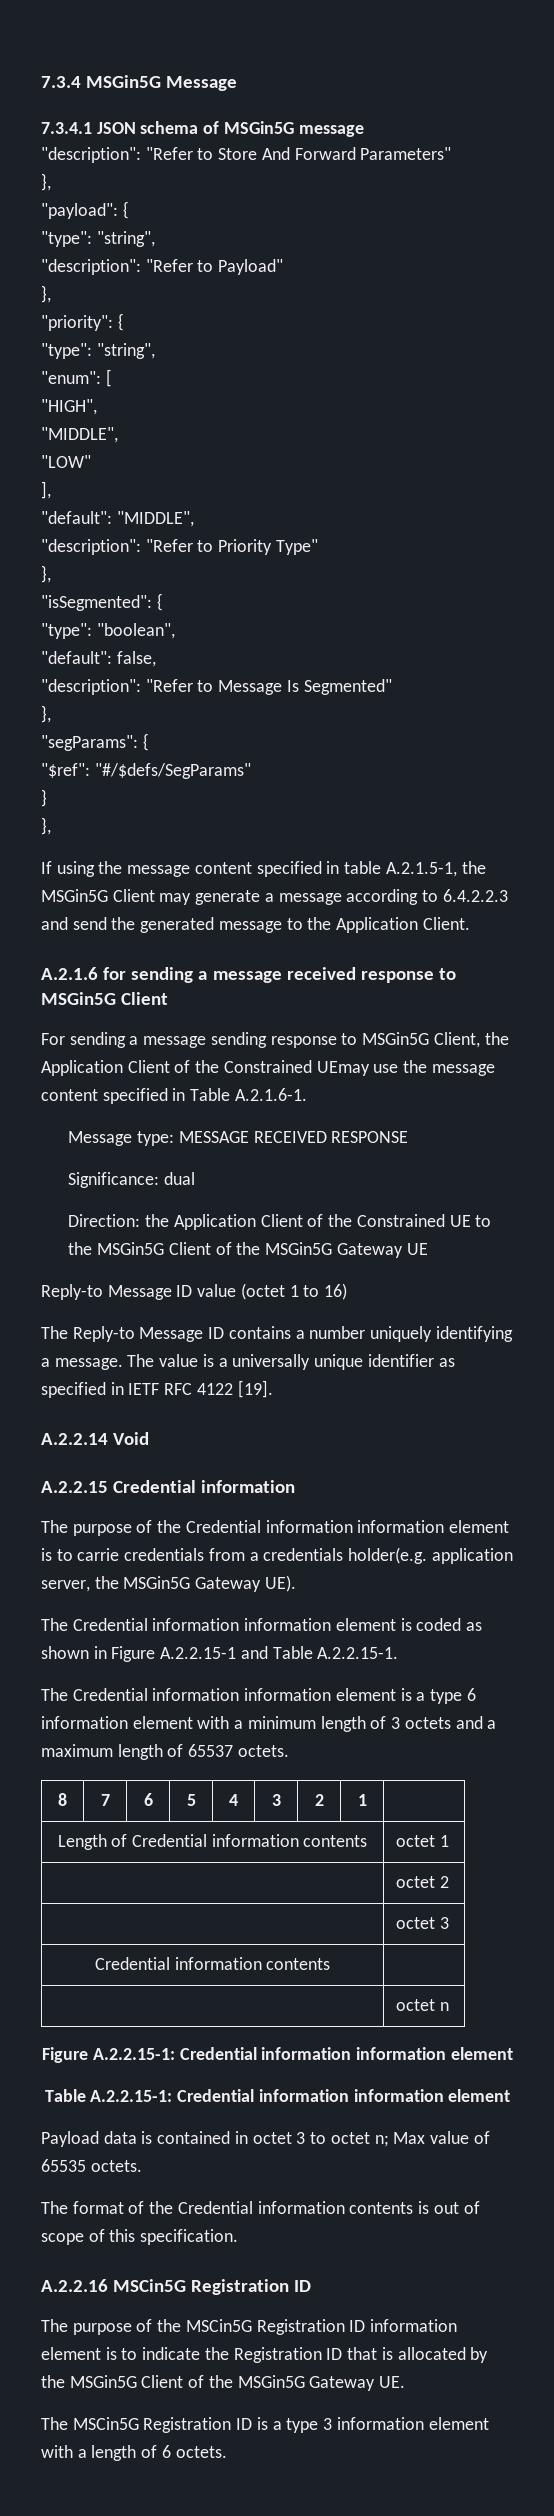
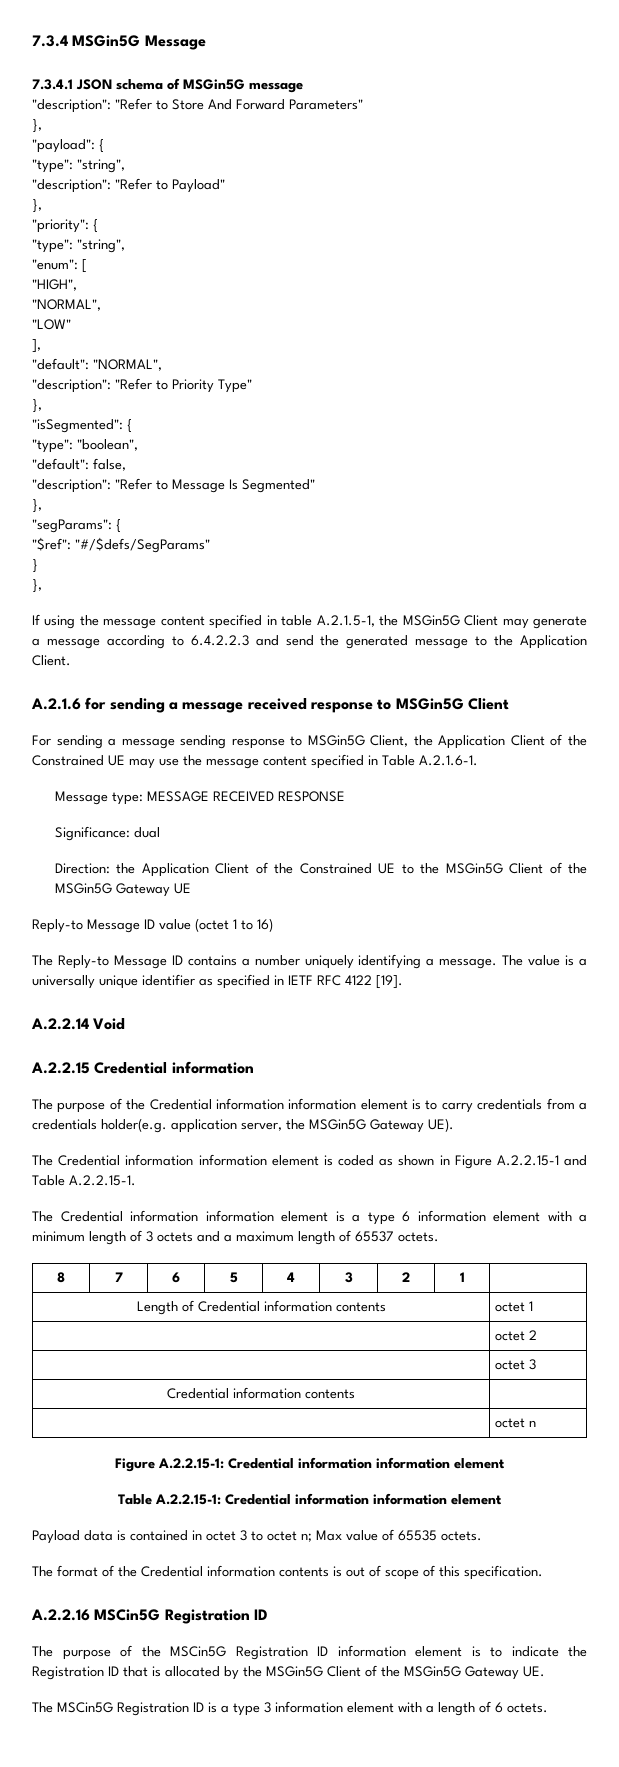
[41,427,118,443] "MIDDLE", -> [32,299,101,311] "NORMAL",
[116,511,194,527] "MIDDLE", -> [93,359,162,371] "NORMAL",
[316,1061,370,1076] UEmay -> [108,755,155,769] UE may
[77,1548,120,1561] carrie -> [441,1102,473,1113] carry

